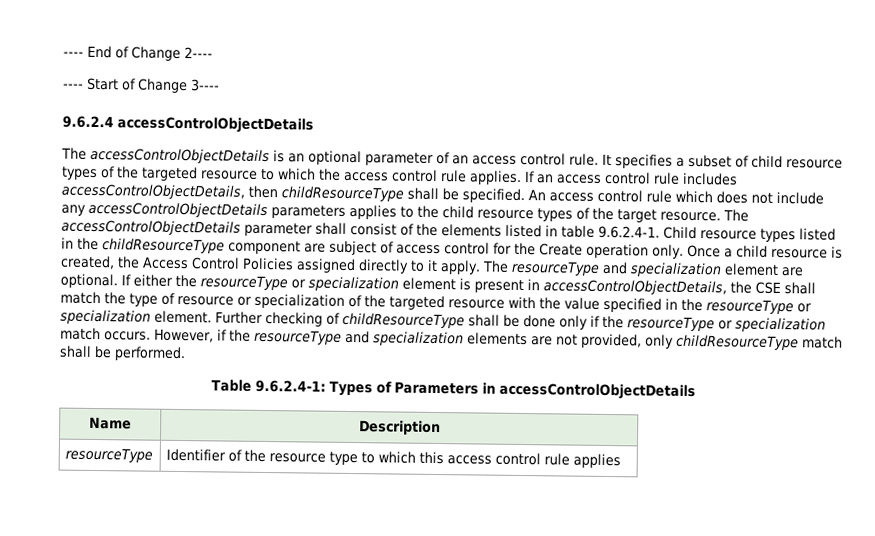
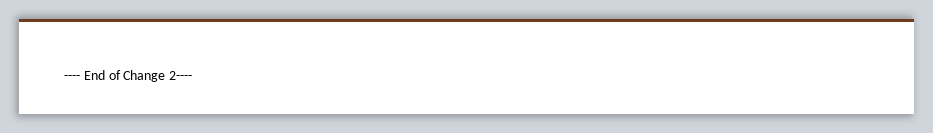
[63,77,220,94] [62,115,314,134] [61,147,843,169] [62,166,738,186] [61,183,824,205] [61,201,749,223] [61,219,836,243] [61,237,843,259] [60,255,804,278] [60,273,816,296] [60,291,812,315] [60,309,826,333] [60,327,843,351] [59,345,186,362] [211,379,696,401] [89,416,132,430] [358,420,441,436] [64,447,153,463] [165,448,621,469] // ---- Start of Change 3---- // 9.6.2.4 accessControlObjectDetails // The accessControlObjectDetails is an optional parameter of an access control rule. It specifies a subset of child resource types of the targeted resource to which the access control rule applies. If an access control rule includes accessControlObjectDetails, then childResourceType shall be specified. An access control rule which does not include any accessControlObjectDetails parameters applies to the child resource types of the target resource. The accessControlObjectDetails parameter shall consist of the elements listed in table 9.6.2.4-1. Child resource types listed in the childResourceType component are subject of access control for the Create operation only. Once a child resource is created, the Access Control Policies assigned directly to it apply. The resourceType and specialization element are optional. If either the resourceType or specialization element is present in accessControlObjectDetails, the CSE shall match the type of resource or specialization of the targeted resource with the value specified in the resourceType or specialization element. Further checking of childResourceType shall be done only if the resourceType or specialization match occurs. However, if the resourceType and specialization elements are not provided, only childResourceType match shall be performed. // Table 9.6.2.4-1: Types of Parameters in accessControlObjectDetails // Name | Description // resourceType | Identifier of the resource type to which this access control rule applies -> (193, 75) none

